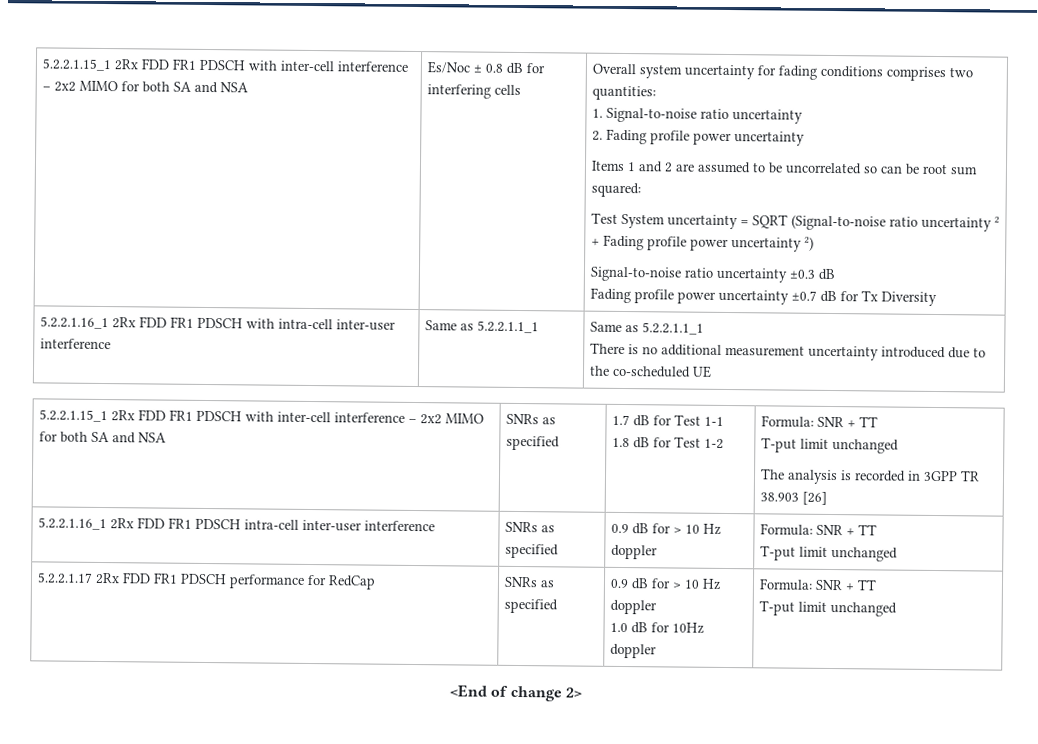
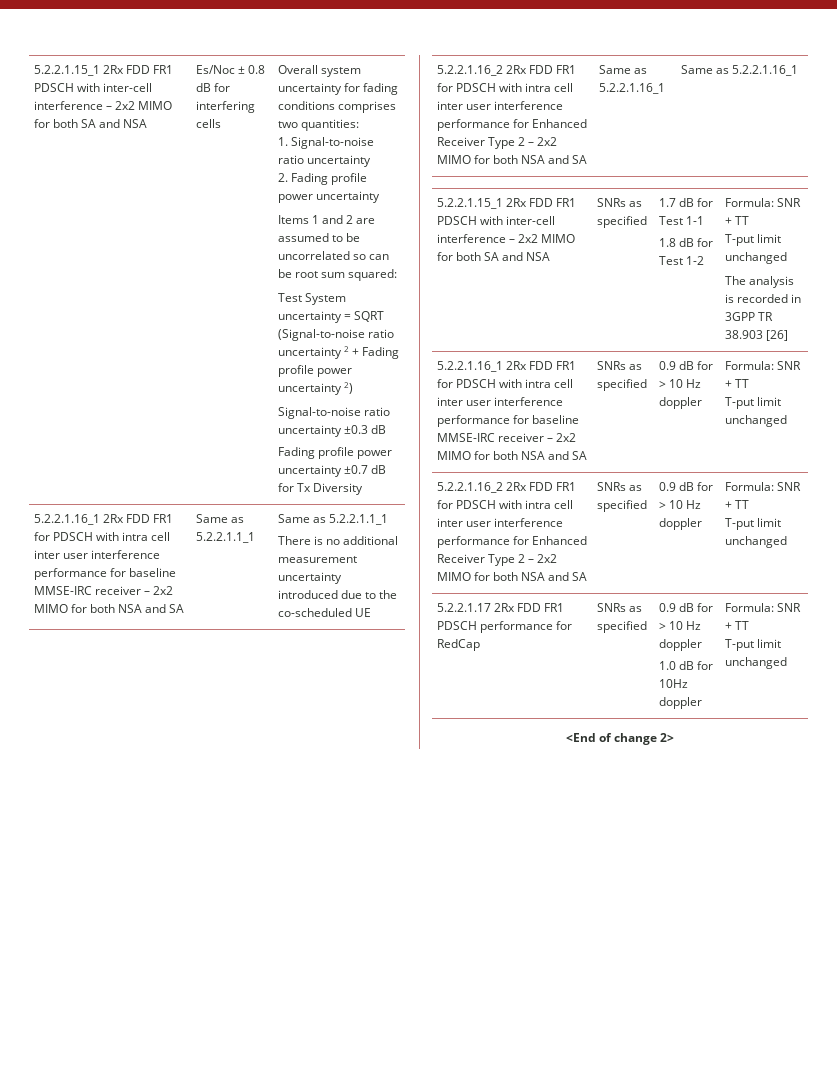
[196,317,396,331] [39,338,111,350] PDSCH with intra-cell inter-user interference -> [33,532,171,541] [33,550,161,559] [33,568,177,580] [33,586,174,595] [33,604,185,613] for PDSCH with intra cell inter user interference performance for baseline MMSE-IRC receiver – 2x2 MIMO for both NSA and SA
(712, 371) none -> [436,65,577,76] [436,83,574,92] [436,101,564,110] [436,119,588,131] [436,137,558,149] [436,155,588,164] [598,65,647,74] [598,83,665,94] [680,65,799,76] // 5.2.2.1.16_2 2Rx FDD FR1 for PDSCH with intra cell inter user interference performance for Enhanced Receiver Type 2 – 2x2 MIMO for both NSA and SA | Same as 5.2.2.1.16_1 | Same as 5.2.2.1.16_1
[194,518,435,532] PDSCH intra-cell inter-user interference -> [436,379,574,388] [436,397,564,406] [436,415,580,427] [436,433,577,442] [436,451,588,460] [596,361,642,370] [596,379,647,391] [658,361,714,370] [658,379,702,388] [658,397,702,409] [724,361,801,370] [724,379,749,388] [724,397,781,409] [724,415,787,427] [436,482,577,493] [436,500,574,509] [436,518,564,527] [436,536,588,548] [436,554,558,566] [436,572,588,581] for PDSCH with intra cell inter user interference performance for baseline MMSE-IRC receiver – 2x2 MIMO for both NSA and SA | SNRs as specified | 0.9 dB for > 10 Hz doppler | Formula: SNR + TT // T-put limit unchanged // 5.2.2.1.16_2 2Rx FDD FR1 for PDSCH with intra cell inter user interference performance for Enhanced Receiver Type 2 – 2x2 MIMO for both NSA and SA

